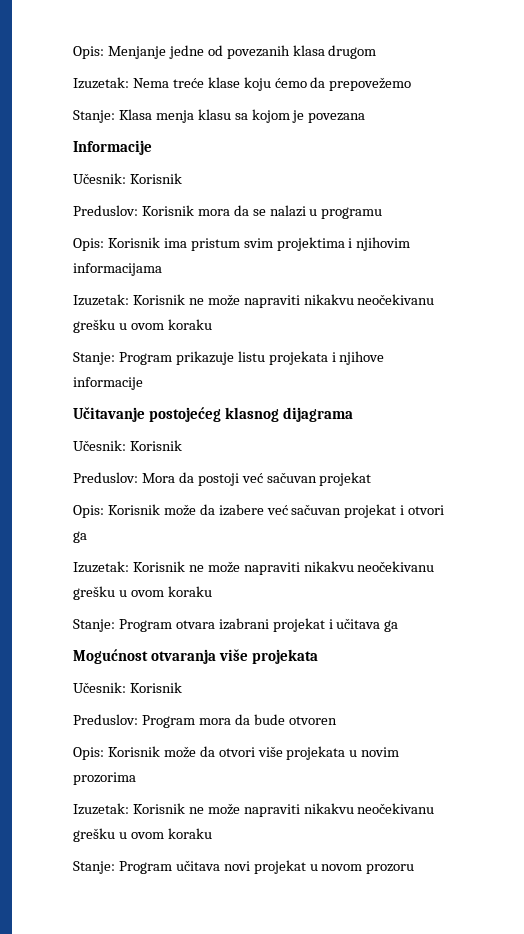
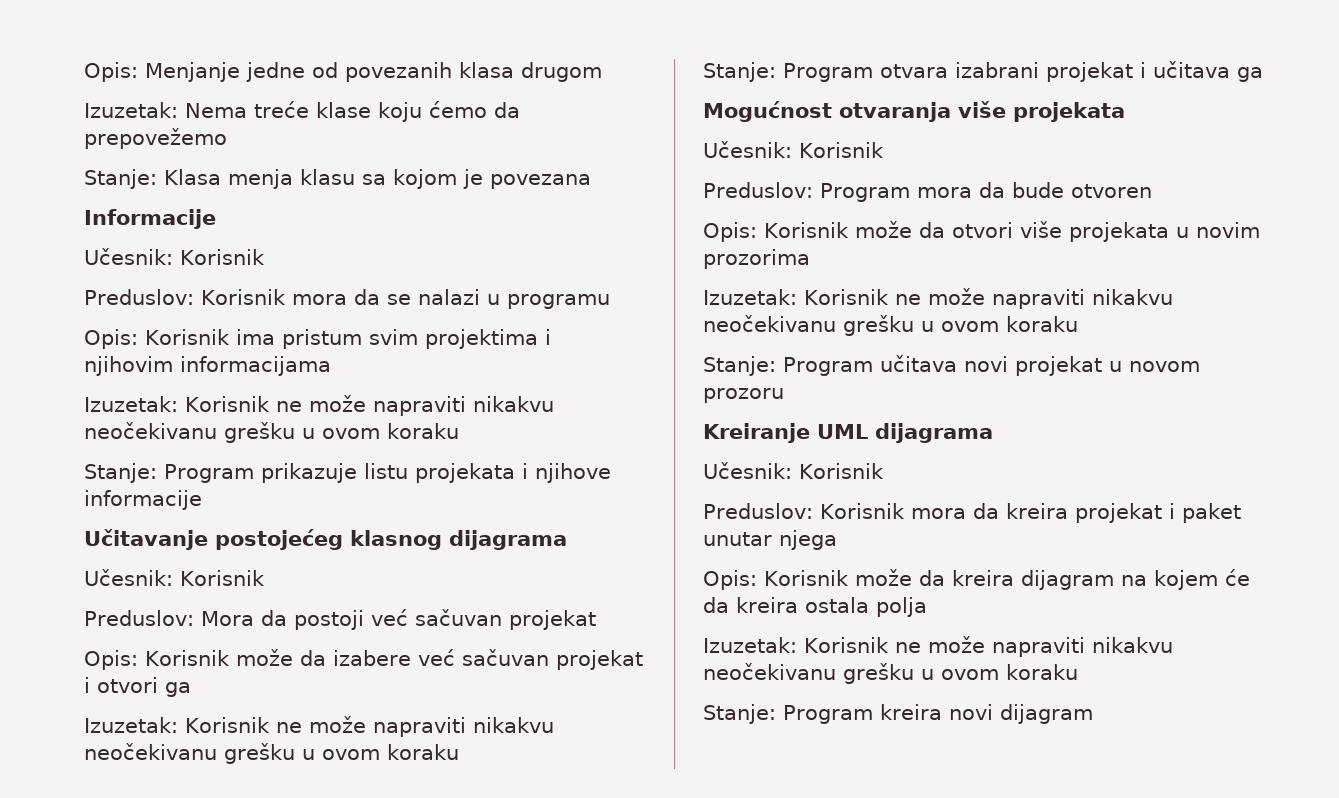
(415, 869) none -> [703,423,993,443] [703,462,884,479] [703,503,1241,523] [703,530,837,550] [703,569,1250,590] [703,597,927,617] [703,636,1173,657] [703,663,1078,684] [703,704,1093,724] // Kreiranje UML dijagrama // Učesnik: Korisnik // Preduslov: Korisnik mora da kreira projekat i paket unutar njega // Opis: Korisnik može da kreira dijagram na kojem će da kreira ostala polja // Izuzetak: Korisnik ne može napraviti nikakvu neočekivanu grešku u ovom koraku // Stanje: Program kreira novi dijagram

